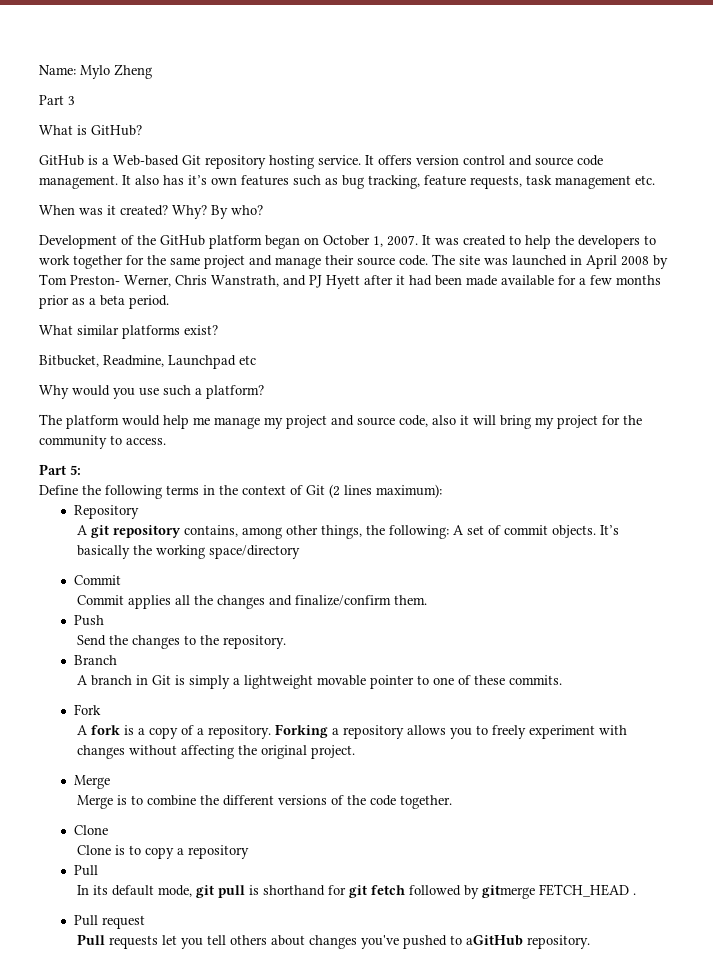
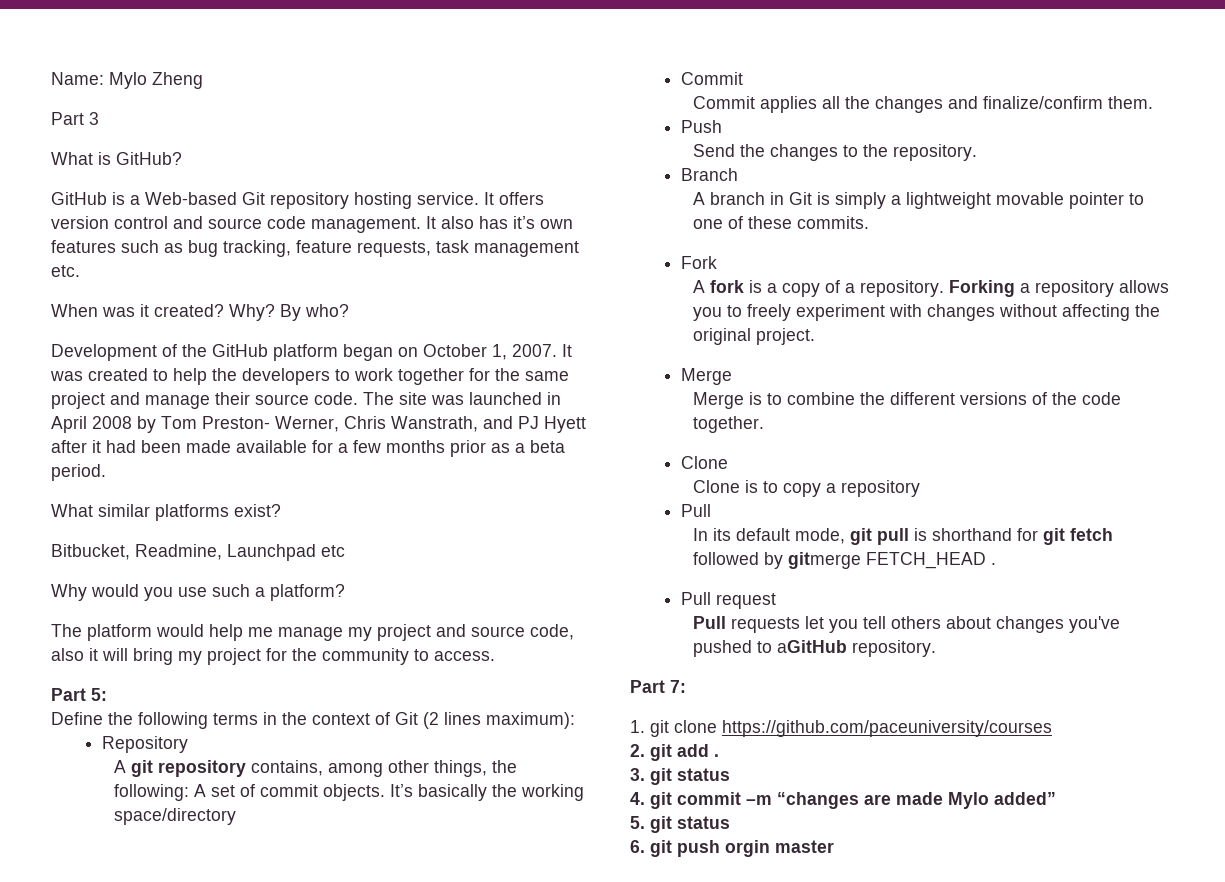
(591, 942) none -> [630,680,686,693] [630,720,1052,737] [630,744,719,761] [630,768,730,785] [630,792,1056,809] [630,816,730,833] [630,840,834,857] // Part 7: // 1. git clone https://github.com/paceuniversity/courses // 2. git add . // 3. git status // 4. git commit –m “changes are made Mylo added” // 5. git status // 6. git push orgin master

